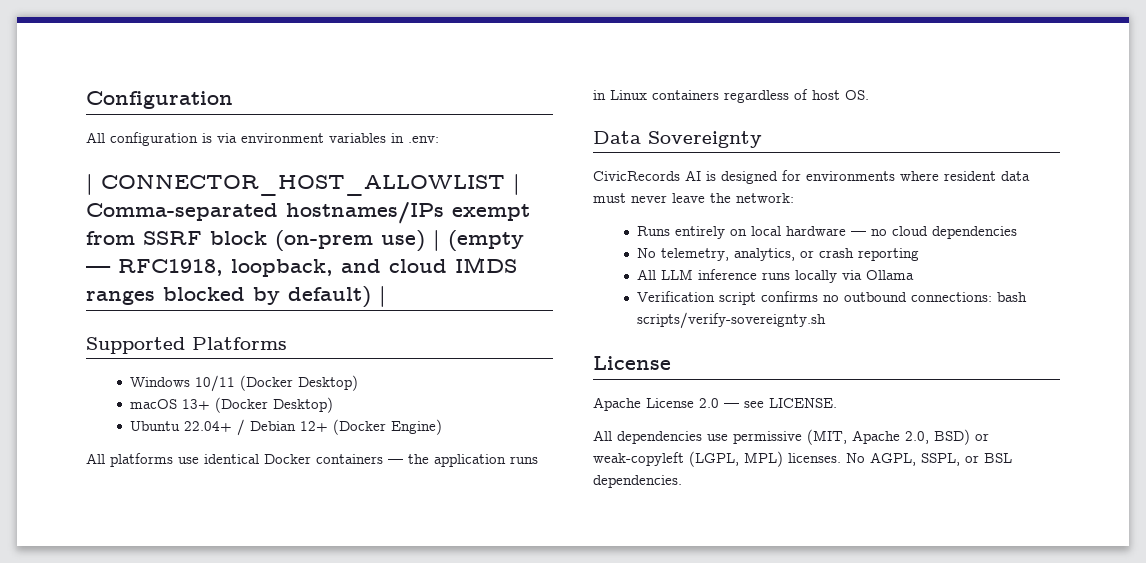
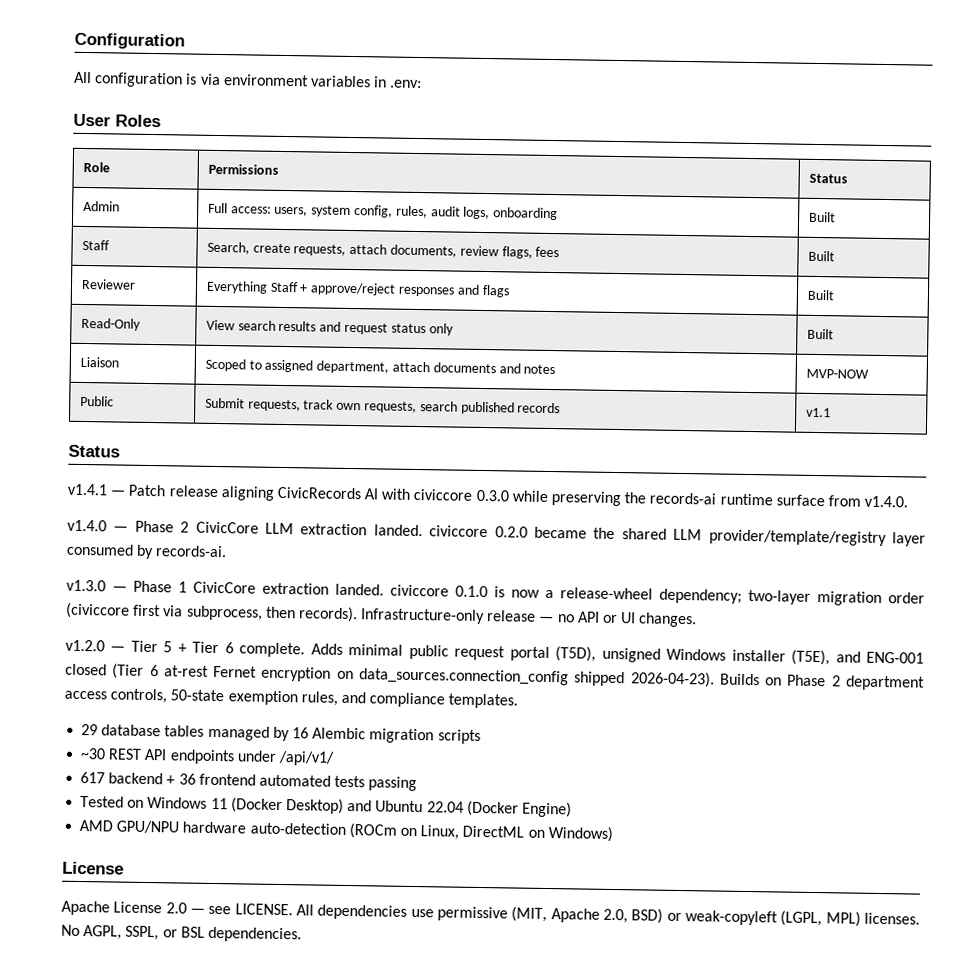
[86,174,520,196] [86,202,530,224] [86,230,524,252] [86,257,517,277] [86,286,386,308] [86,337,287,354] [130,375,359,392] [130,397,334,413] [130,419,443,436] [86,453,538,467] [593,89,869,103] [593,131,762,148] [593,170,1030,184] [593,193,794,203] [637,226,1018,239] [637,248,920,261] [637,269,915,283] [637,291,1028,305] [637,312,827,329] | CONNECTOR_HOST_ALLOWLIST | Comma-separated hostnames/IPs exempt from SSRF block (on-prem use) | (empty — RFC1918, loopback, and cloud IMDS ranges blocked by default) | // Supported Platforms // Windows 10/11 (Docker Desktop) // macOS 13+ (Docker Desktop) // Ubuntu 22.04+ / Debian 12+ (Docker Engine) // All platforms use identical Docker containers — the application runs in Linux containers regardless of host OS. // Data Sovereignty // CivicRecords AI is designed for environments where resident data must never leave the network: // Runs entirely on local hardware — no cloud dependencies // No telemetry, analytics, or crash reporting // All LLM inference runs locally via Ollama // Verification script confirms no outbound connections: bash scripts/verify-sovereignty.sh -> [73,113,161,128] [82,161,110,173] [207,163,279,175] [808,173,848,184] [82,200,120,212] [207,202,559,221] [808,211,836,223] [81,239,110,251] [206,241,560,259] [807,250,835,262] [80,278,136,290] [205,280,510,298] [806,289,835,301] [80,317,141,331] [205,319,454,336] [806,328,834,340] [79,356,119,368] [204,358,556,375] [805,368,869,379] [79,395,114,407] [204,397,561,415] [805,407,831,418] [68,444,120,458] [67,483,909,508] [67,519,926,547] [66,543,228,560] [66,579,925,606] [66,602,698,628] [65,639,925,666] [65,663,926,691] [64,688,519,709] [81,723,481,744] [80,747,335,766] [80,771,418,792] [80,795,572,818] [79,819,613,842] User Roles // Role | Permissions | Status // Admin | Full access: users, system config, rules, audit logs, onboarding | Built // Staff | Search, create requests, attach documents, review flags, fees | Built // Reviewer | Everything Staff + approve/reject responses and flags | Built // Read-Only | View search results and request status only | Built // Liaison | Scoped to assigned department, attach documents and notes | MVP-NOW // Public | Submit requests, track own requests, search published records | v1.1 // Status // v1.4.1 — Patch release aligning CivicRecords AI with civiccore 0.3.0 while preserving the records-ai runtime surface from v1.4.0. // v1.4.0 — Phase 2 CivicCore LLM extraction landed. civiccore 0.2.0 became the shared LLM provider/template/registry layer consumed by records-ai. // v1.3.0 — Phase 1 CivicCore extraction landed. civiccore 0.1.0 is now a release-wheel dependency; two-layer migration order (civiccore first via subprocess, then records). Infrastructure-only release — no API or UI changes. // v1.2.0 — Tier 5 + Tier 6 complete. Adds minimal public request portal (T5D), unsigned Windows installer (T5E), and ENG-001 closed (Tier 6 at-rest Fernet encryption on data_sources.connection_config shipped 2026-04-23). Builds on Phase 2 department access controls, 50-state exemption rules, and compliance templates. // 29 database tables managed by 16 Alembic migration scripts // ~30 REST API endpoints under /api/v1/ // 617 backend + 36 frontend automated tests passing // Tested on Windows 11 (Docker Desktop) and Ubuntu 22.04 (Docker Engine) // AMD GPU/NPU hardware auto-detection (ROCm on Linux, DirectML on Windows)
(837, 403) // -> (293, 909) none

